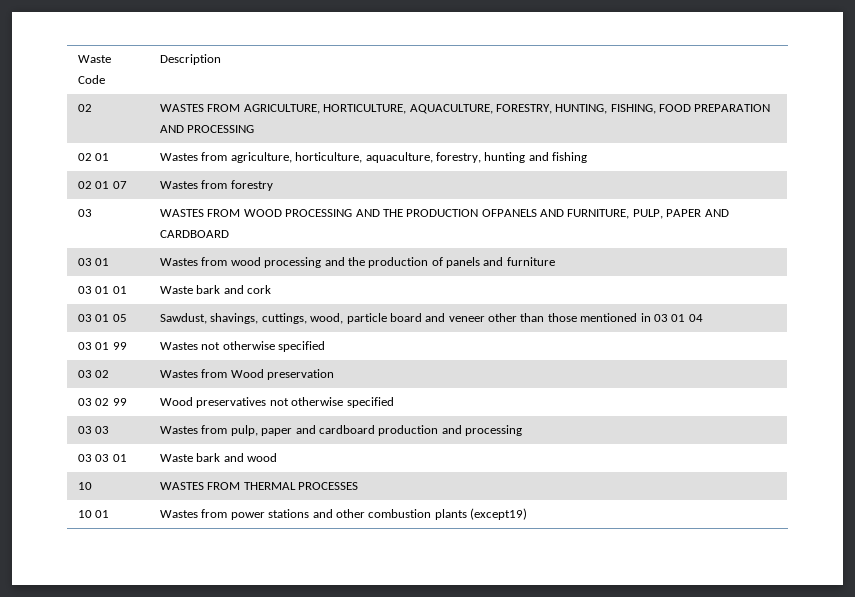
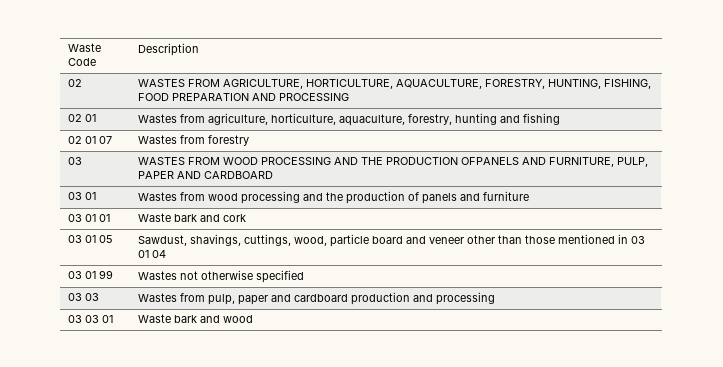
[78,370,110,378] [160,369,335,380] [78,398,127,406] [160,397,394,408] // 03 02 | Wastes from Wood preservation // 03 02 99 | Wood preservatives not otherwise specified -> (304, 276) none
[78,482,93,490] [160,482,359,490] [78,510,110,518] [160,508,528,520] // 10 | WASTES FROM THERMAL PROCESSES // 10 01 | Wastes from power stations and other combustion plants (except19) -> (253, 319) none

